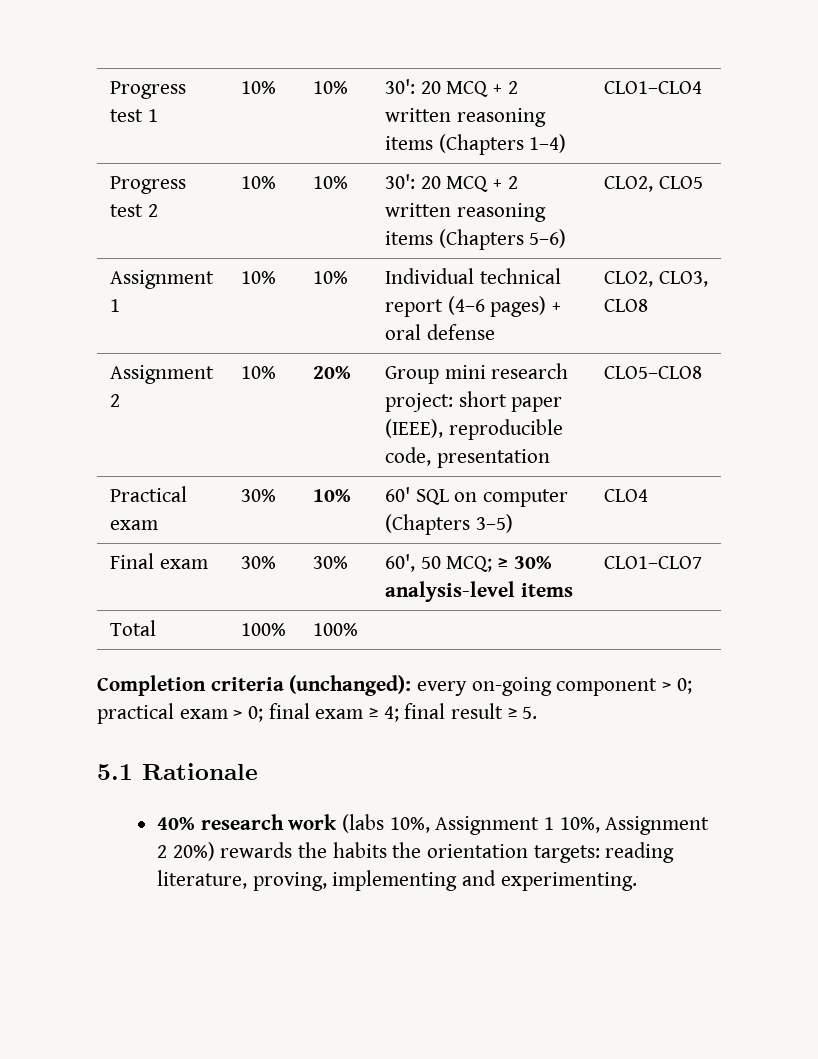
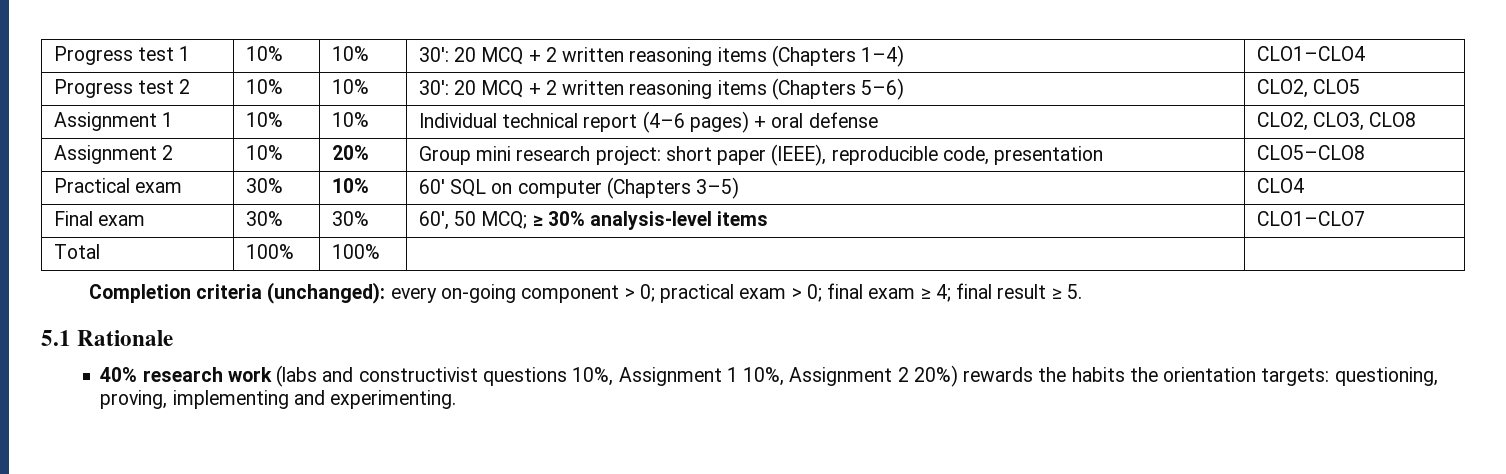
(385, 823) none -> [322,367,567,386] and constructivist questions
[605,842,675,863] [156,870,247,889] reading literature, -> [1334,367,1438,386] questioning,

